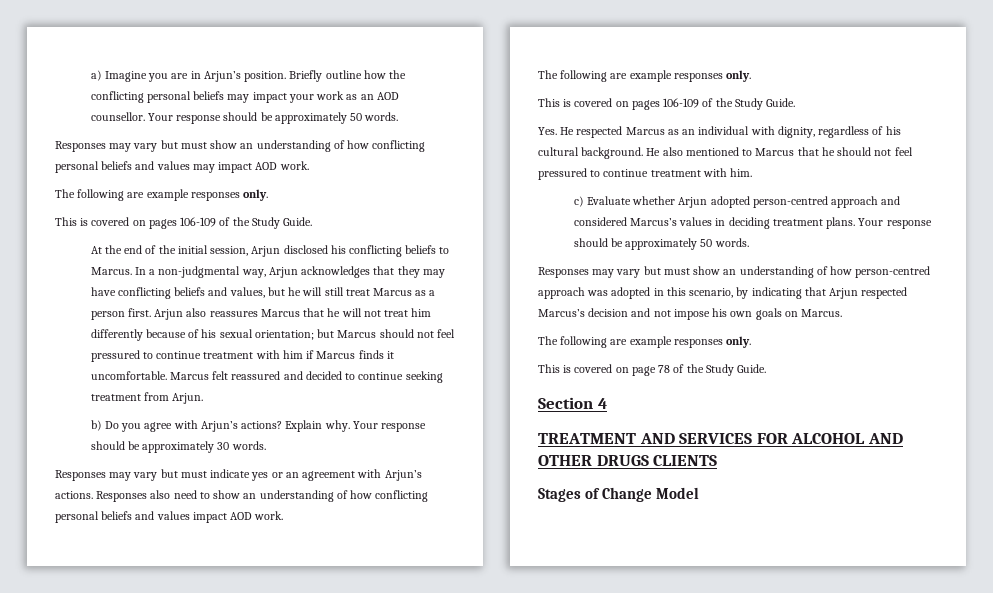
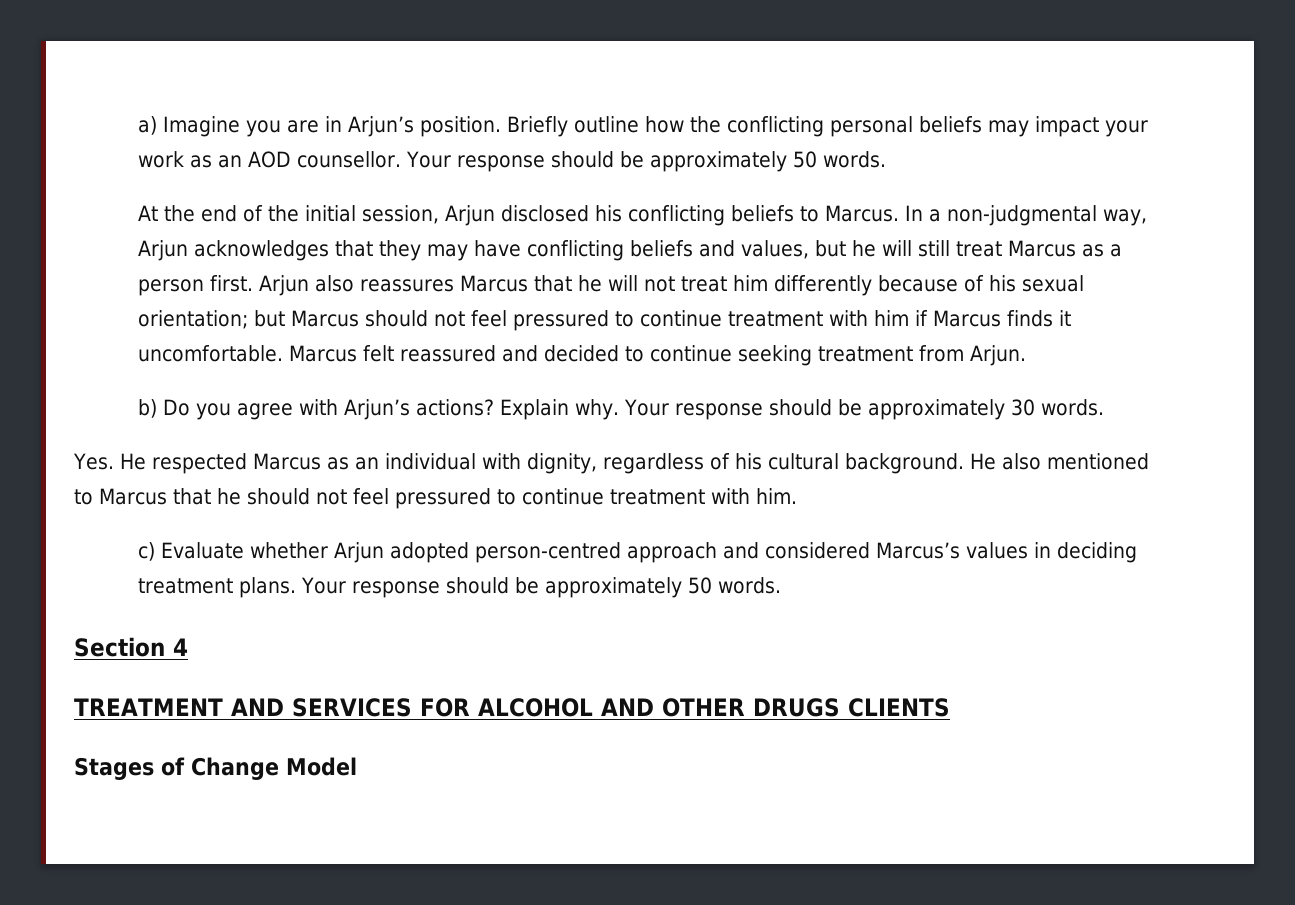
[55,140,426,152] [55,161,309,173] [55,189,269,201] [55,217,313,229] // Responses may vary but must show an understanding of how conflicting personal beliefs and values may impact AOD work. // The following are example responses only. // This is covered on pages 106-109 of the Study Guide. -> (886, 159) none
[55,469,422,481] [55,490,429,502] [55,511,284,523] [538,70,752,82] [538,98,796,110] // Responses may vary but must indicate yes or an agreement with Arjun’s actions. Responses also need to show an understanding of how conflicting personal beliefs and values impact AOD work. // The following are example responses only. // This is covered on pages 106-109 of the Study Guide. -> (1104, 407) none
[538,266,931,278] [538,287,908,299] [538,308,843,320] [538,336,752,348] [538,364,767,376] // Responses may vary but must show an understanding of how person-centred approach was adopted in this scenario, by indicating that Arjun respected Marcus’s decision and not impose his own goals on Marcus. // The following are example responses only. // This is covered on page 78 of the Study Guide. -> (781, 585) none

